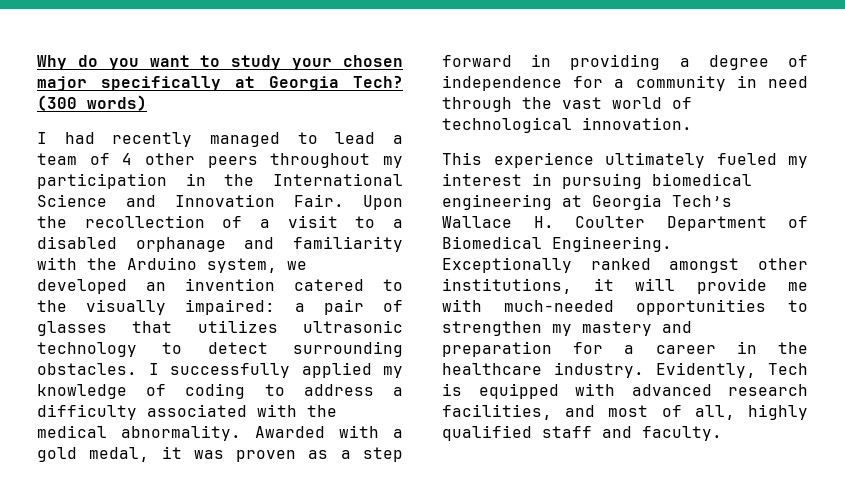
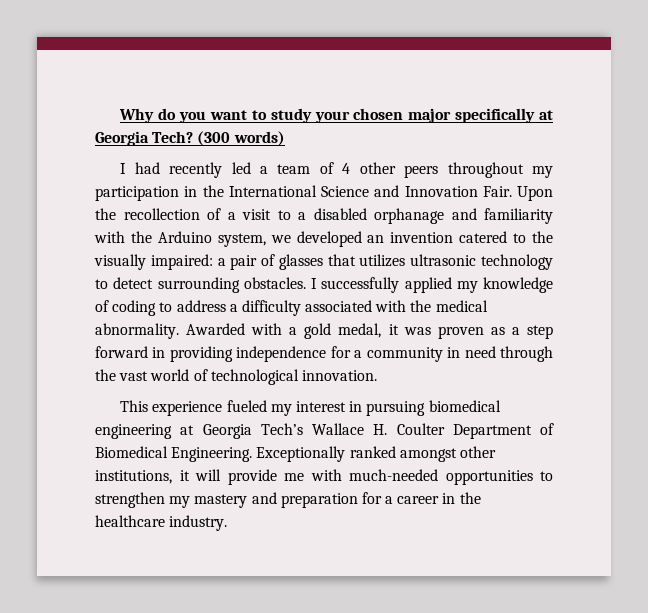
[210,132,376,147] managed to lead -> [231,162,251,174] led
[679,55,808,70] a degree of -> (233, 354) none
[605,152,705,168] ultimately -> (223, 408) none
[656,362,808,378] [442,383,808,399] [442,404,808,420] [442,425,722,441] Evidently, Tech is equipped with advanced research facilities, and most of all, highly qualified staff and faculty. -> (228, 523) none

